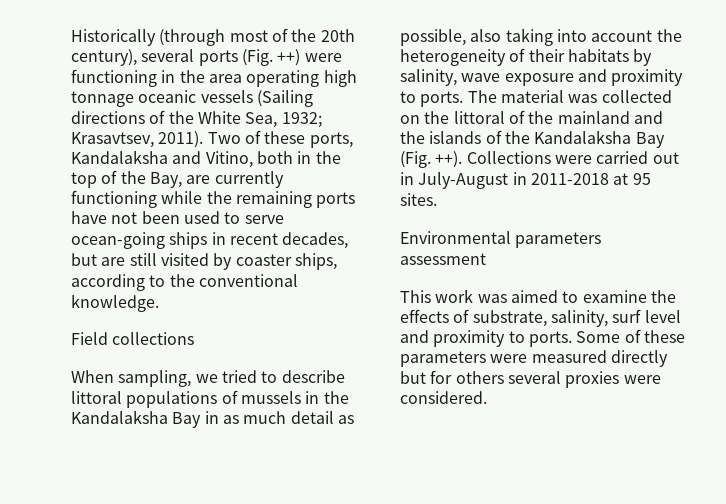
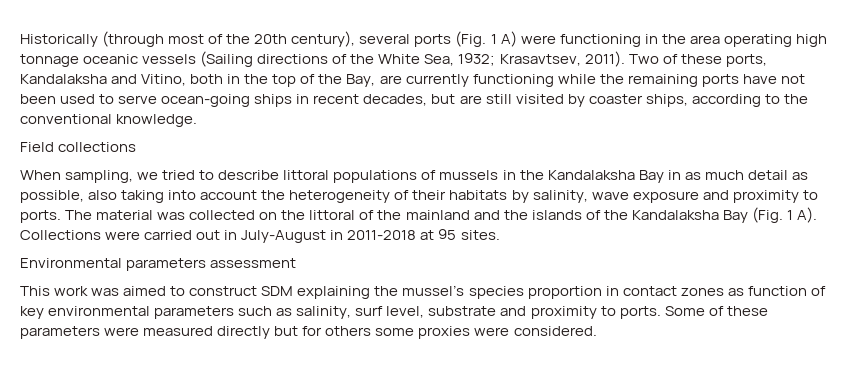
[277,49,301,66] ++) -> [490,31,517,47] 1 A)
[435,151,463,168] ++). -> [786,207,817,223] 1 A).
[582,290,676,303] [400,309,681,327] examine the effects of substrate, salinity, surf level -> [189,285,826,299] [20,306,497,319] construct SDM explaining the mussel’s species proportion in contact zones as function of key environmental parameters such as salinity, surf level, substrate
[507,371,561,384] several -> [375,328,415,336] some

